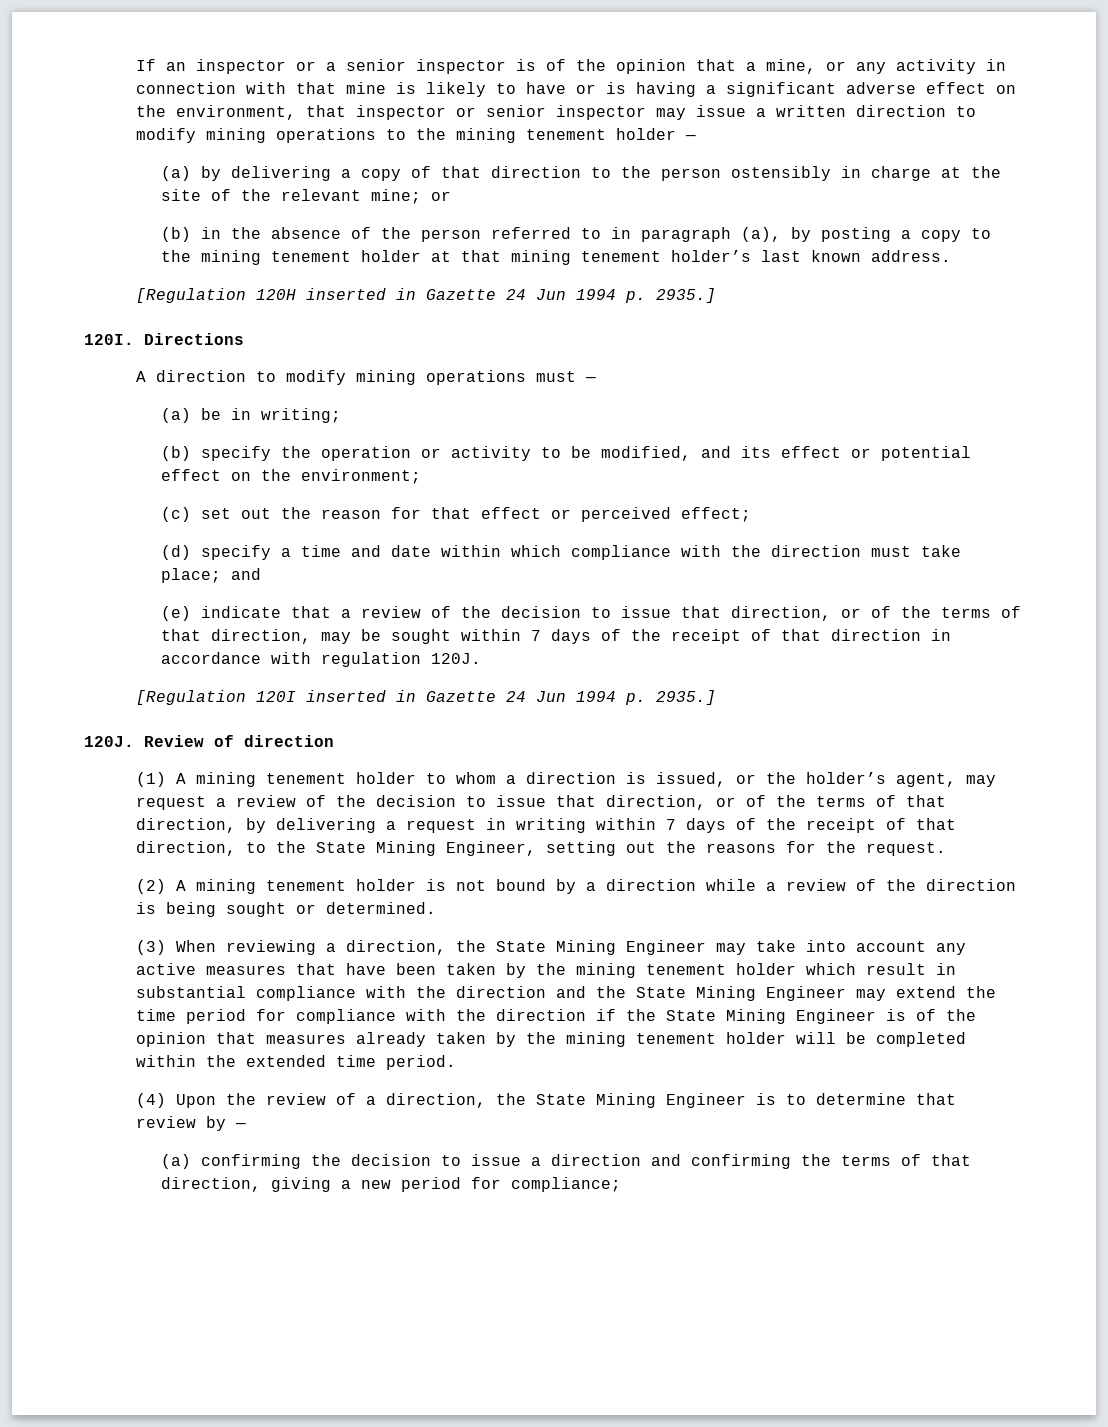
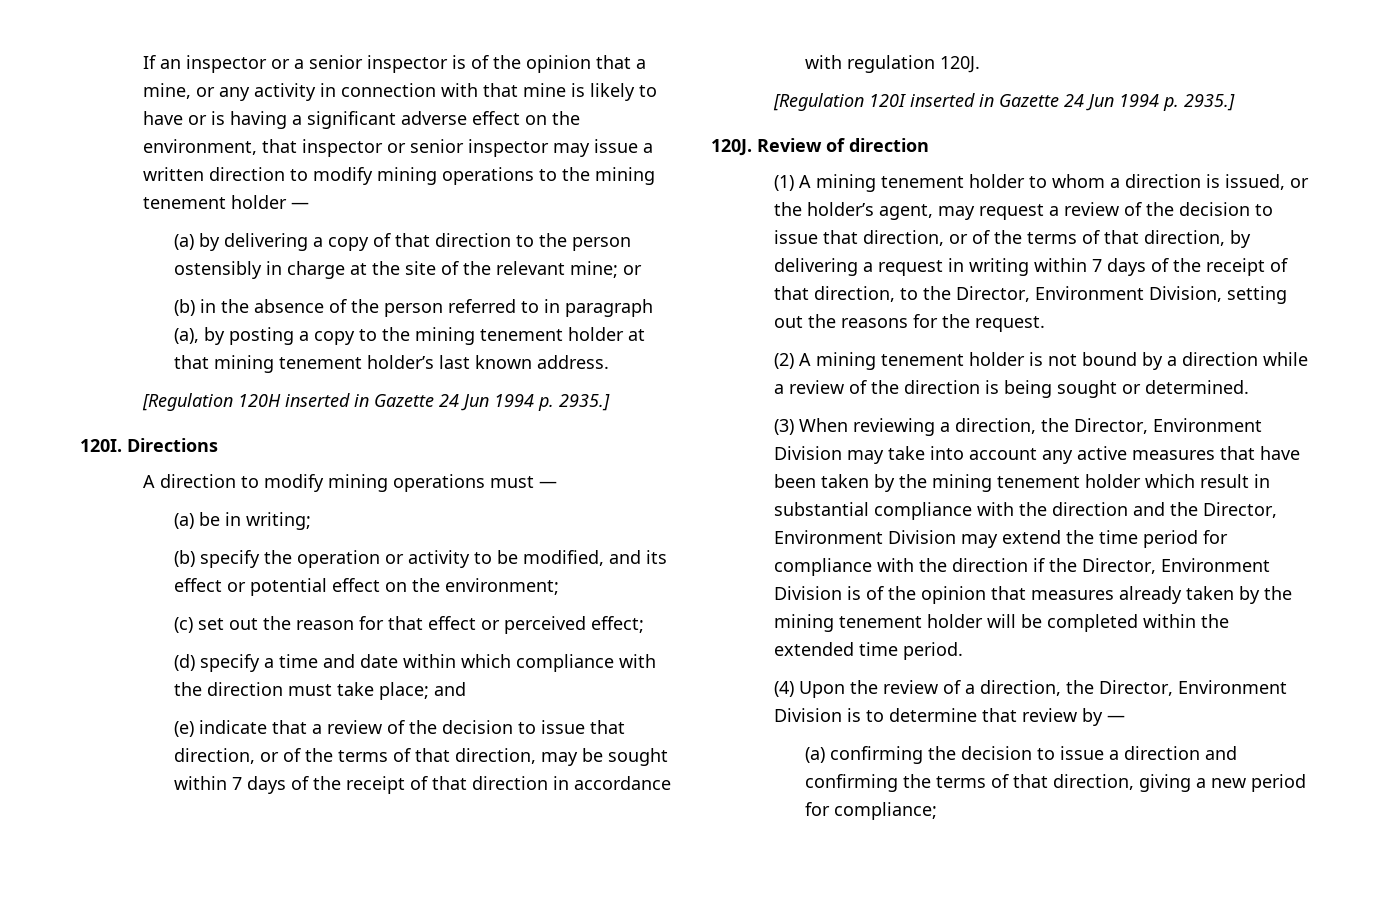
[315,841,536,856] State Mining Engineer, -> [955,286,1222,302] Director, Environment Division,
[495,940,706,955] State Mining Engineer -> [1073,418,1262,434] [773,446,842,460] Director, Environment Division
[635,986,846,1001] State Mining Engineer -> [1202,502,1277,518] [773,530,956,544] Director, Environment Division
[665,1009,876,1024] State Mining Engineer -> [1081,558,1270,574] [773,586,842,600] Director, Environment Division
[535,1093,746,1108] State Mining Engineer -> [1098,680,1287,696] [773,708,842,722] Director, Environment Division

